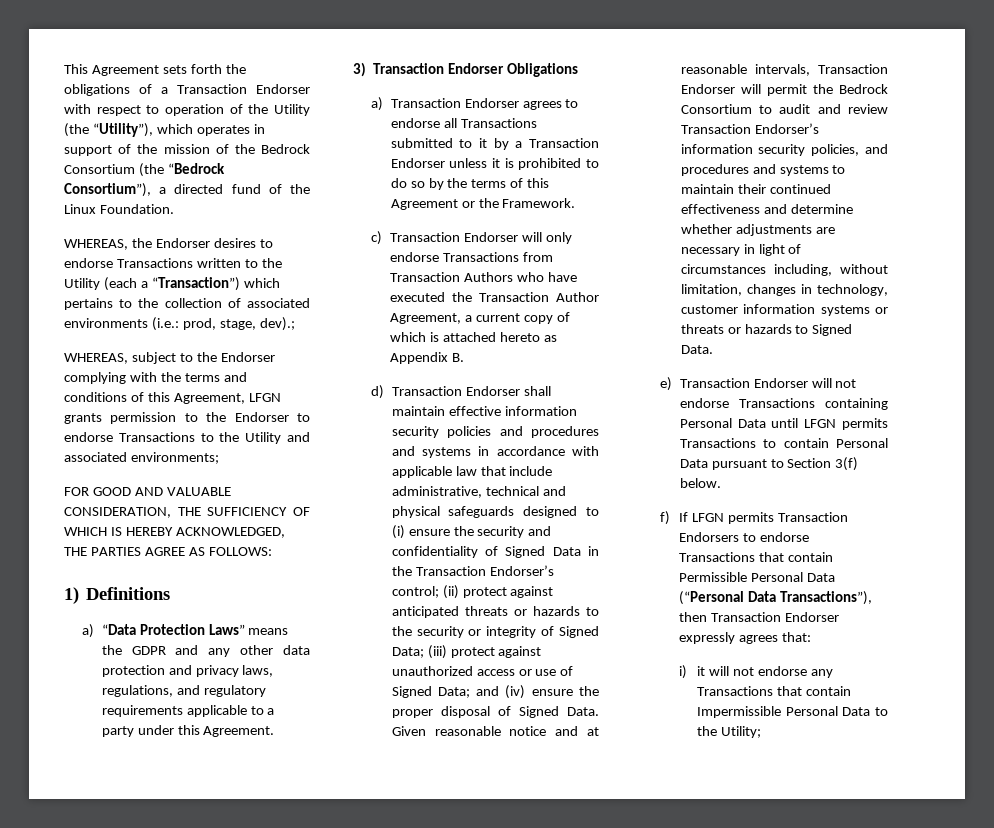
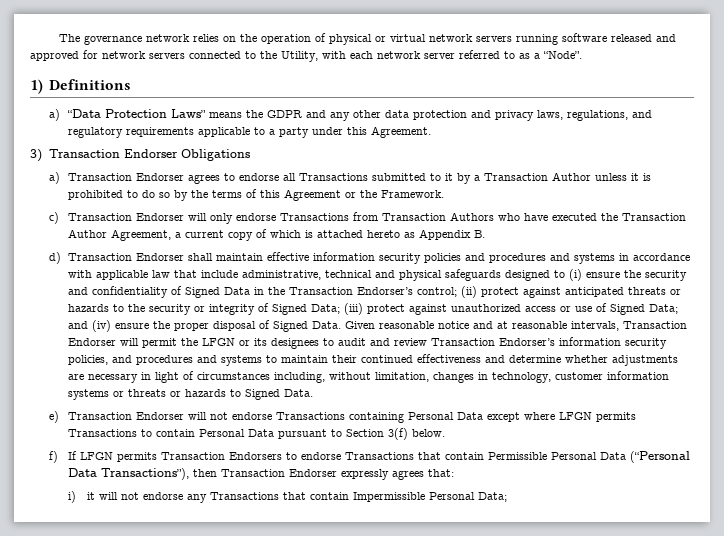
[64,64,246,76] [64,84,310,96] [64,104,310,116] [64,123,265,137] [64,144,310,156] [64,163,225,177] [64,183,310,197] [64,204,174,214] [64,238,273,250] [64,258,282,268] [64,277,280,291] [64,298,310,310] [64,317,295,331] [64,352,275,364] [64,372,247,384] [64,392,281,404] [64,412,310,424] [64,432,311,444] [64,452,219,464] [64,487,231,496] [64,507,310,518] [64,527,285,538] [64,547,272,556] This Agreement sets forth the obligations of a Transaction Endorser with respect to operation of the Utility (the “Utility”), which operates in support of the mission of the Bedrock Consortium (the “Bedrock Consortium”), a directed fund of the Linux Foundation. // WHEREAS, the Endorser desires to endorse Transactions written to the Utility (each a “Transaction”) which pertains to the collection of associated environments (i.e.: prod, stage, dev).; // WHEREAS, subject to the Endorser complying with the terms and conditions of this Agreement, LFGN grants permission to the Endorser to endorse Transactions to the Utility and associated environments; // FOR GOOD AND VALUABLE CONSIDERATION, THE SUFFICIENCY OF WHICH IS HEREBY ACKNOWLEDGED, THE PARTIES AGREE AS FOLLOWS: -> [58,33,676,45] [30,50,582,62] The governance network relies on the operation of physical or virtual network servers running software released and approved for network servers connected to the Utility, with each network server referred to as a “Node”.
[390,158,445,168] Endorser -> [551,172,591,181] Author
[839,84,888,94] [680,104,752,114] Bedrock Consortium -> [201,338,319,349] LFGN or its designees
[771,418,799,428] until -> [486,412,555,422] except where
[842,707,888,716] [697,726,762,738] Data to the Utility; -> [477,492,507,502] Data;

